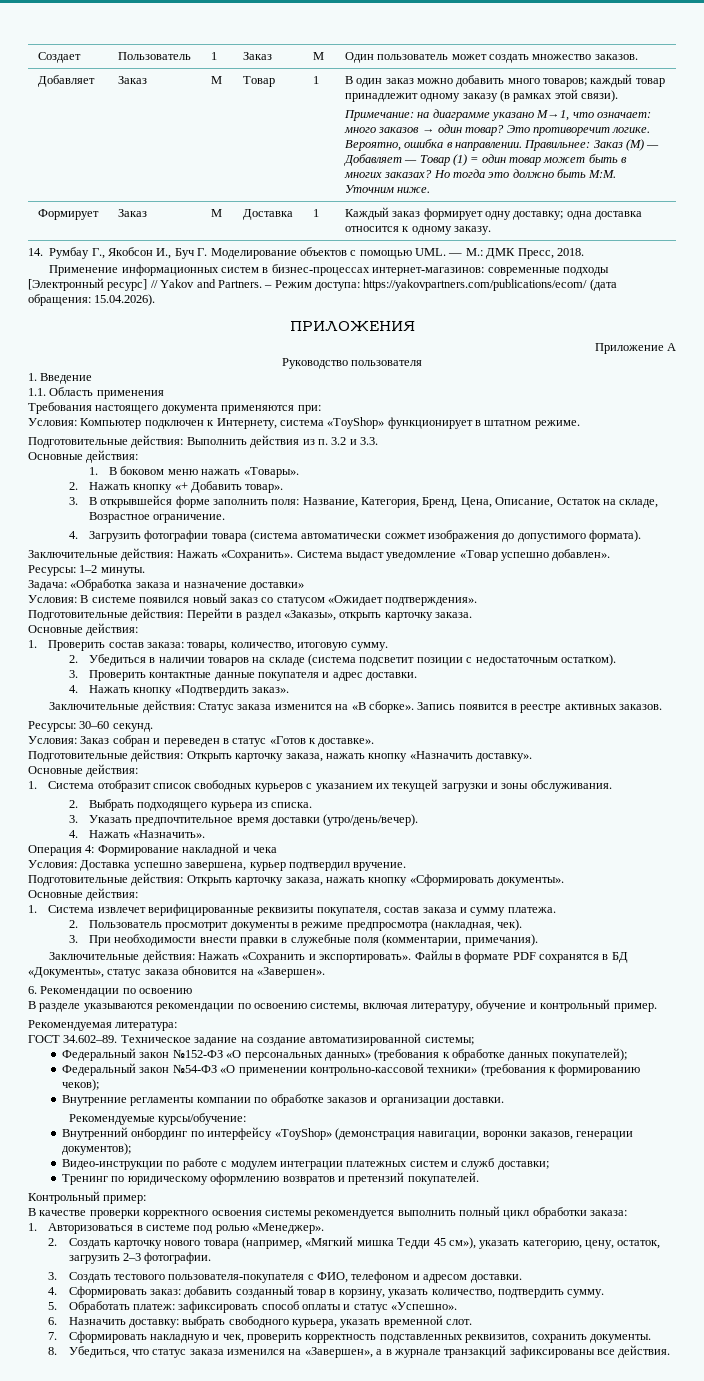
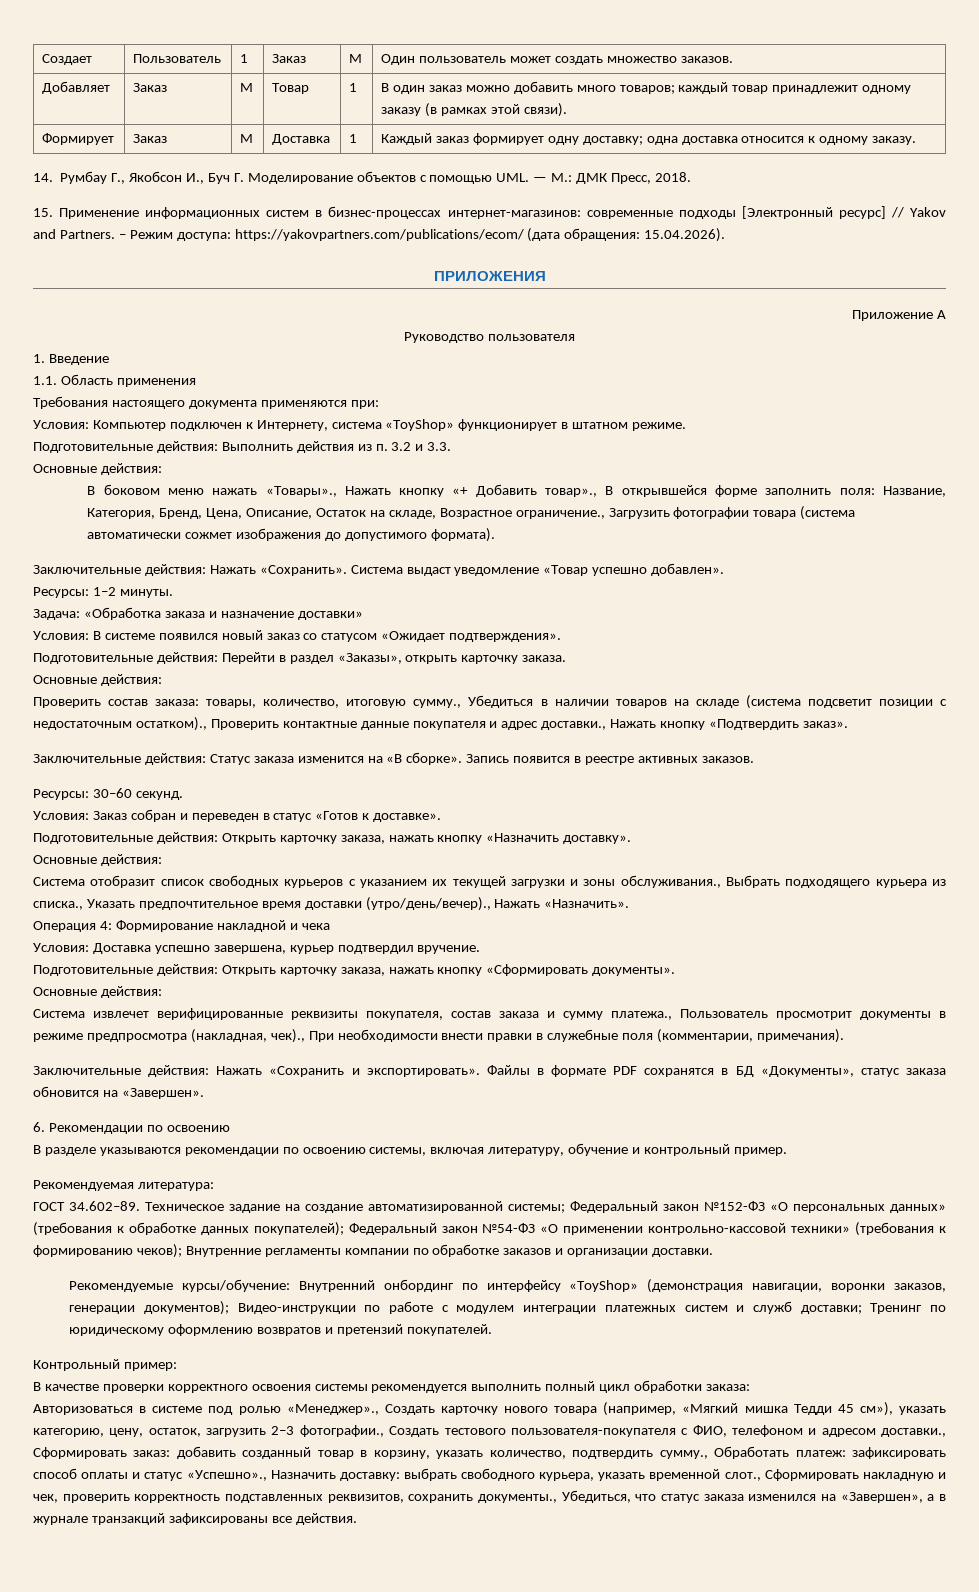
[343,109,651,121] [343,124,651,136] [344,139,660,151] [343,154,628,166] [343,169,617,178] [344,185,431,193] // Примечание: на диаграмме указано M→1, что означает: много заказов → один товар? Это противоречит логике. Вероятно, ошибка в направлении. Правильнее: Заказ (M) — Добавляет — Товар (1) = один товар может быть в многих заказах? Но тогда это должно быть M:M. Уточним ниже. -> (567, 110) none
(584, 252) none -> [33,208,53,217] 15.
[88,467,98,475] 1. -> (162, 469) none
[243,467,299,478] [68,482,78,490] «Товары». // 2. -> [265,486,337,497] «Товары».,
[245,484,284,493] [68,497,78,505] товар». // 3. -> [545,488,598,497] товар».,
[153,514,226,523] [68,531,78,539] ограничение. // 4. -> [515,510,605,519] ограничение.,
[28,640,37,648] 1. -> (162, 680) none
[350,642,388,651] [68,655,78,663] сумму. // 2. -> [413,699,462,708] сумму.,
[560,654,616,666] [68,670,78,678] остатком). // 3. -> [135,717,207,731] остатком).,
[366,672,418,681] [68,685,78,693] доставки. // 4. -> [541,721,607,730] доставки.,
[28,781,37,789] 1. -> (162, 860) none
[530,780,612,792] [68,800,78,808] обслуживания. // 2. -> [620,875,721,888] обслуживания.,
[271,802,313,808] [68,815,78,823] списка. // 3. -> [33,901,83,910] списка.,
[323,814,419,826] [68,830,78,838] (утро/день/вечер). // 4. -> [365,897,491,911] (утро/день/вечер).,
[28,905,37,913] 1. -> (162, 992) none
[507,907,556,913] [68,920,78,928] платежа. // 2. -> [611,1011,672,1020] платежа.,
[497,919,523,931] [68,935,78,943] чек). // 3. -> [270,1029,305,1043] чек).,
(474, 1041) // -> (565, 1208) none
(627, 1054) // -> (344, 1229) none
(100, 1085) // -> (182, 1251) none
(246, 1119) // -> (291, 1285) none
(132, 1149) // -> (229, 1308) none
(549, 1165) // -> (862, 1309) none
[28,1223,37,1231] 1. -> (751, 1387) none
[252,1223,325,1234] [48,1238,58,1246] «Менеджер». // 2. -> [286,1404,379,1415] «Менеджер».,
[144,1252,212,1264] [48,1272,58,1280] фотографии. // 3. -> [299,1425,384,1437] фотографии.,
[470,1274,522,1283] [48,1287,58,1295] доставки. // 4. -> [881,1428,947,1437] доставки.,
[567,1289,605,1298] [48,1302,58,1310] сумму. // 5. -> [659,1450,708,1459] сумму.,
[391,1302,458,1310] [48,1317,58,1325] «Успешно». // 6. -> [186,1470,267,1481] «Успешно».,
[446,1319,473,1325] [48,1332,58,1340] слот. // 7. -> [724,1472,761,1481] слот.,
[589,1334,651,1343] [48,1347,58,1355] документы. // 8. -> [478,1494,557,1503] документы.,

